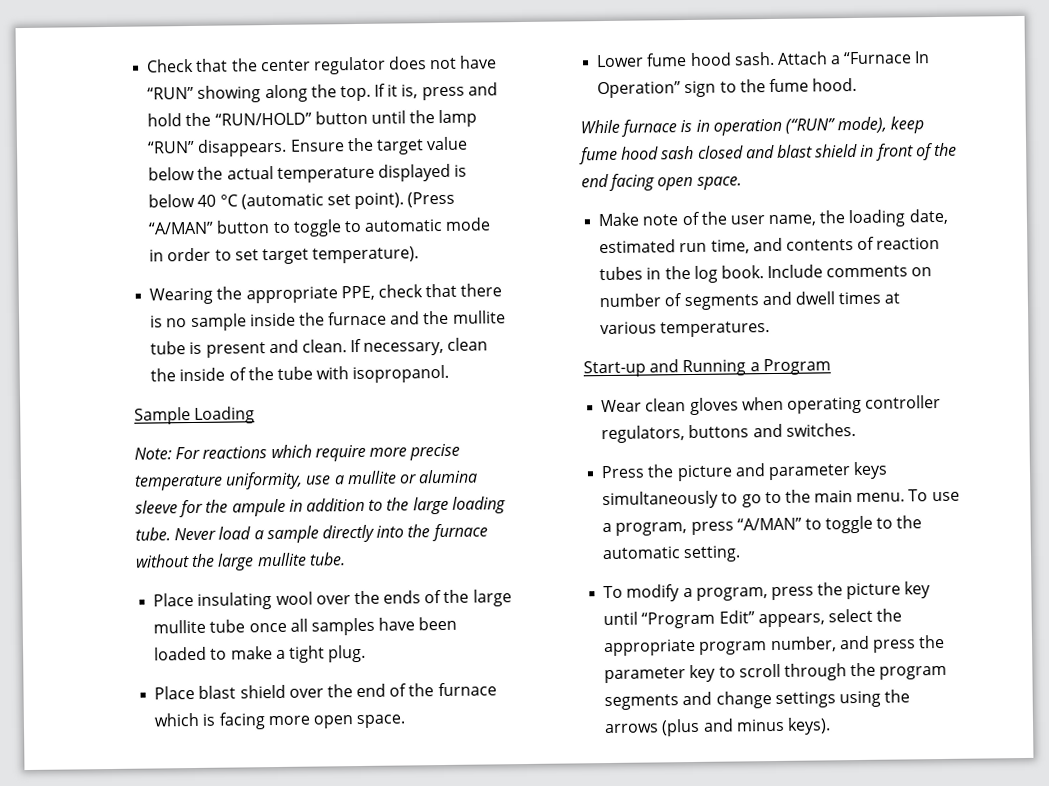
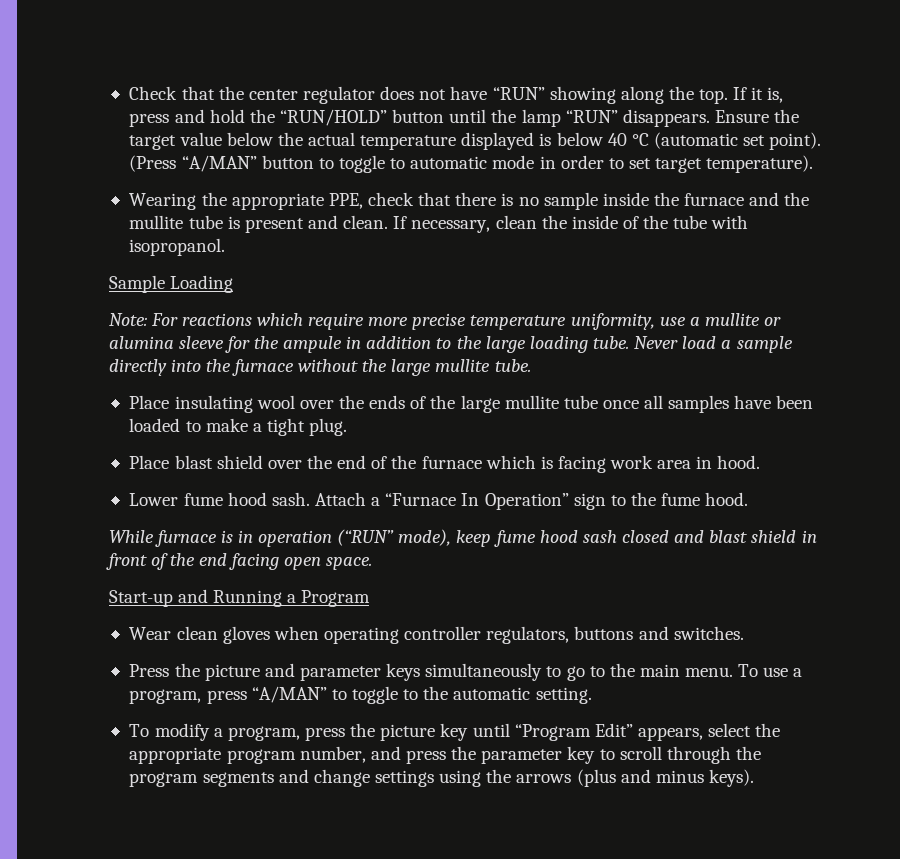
[267,714,407,729] more open space. -> [610,455,761,469] work area in hood.
[598,208,948,228] [599,236,941,254] [599,264,933,283] [599,291,901,311] [600,321,771,338] // Make note of the user name, the loading date, estimated run time, and contents of reaction tubes in the log book. Include comments on number of segments and dwell times at various temperatures. -> (373, 563) none

